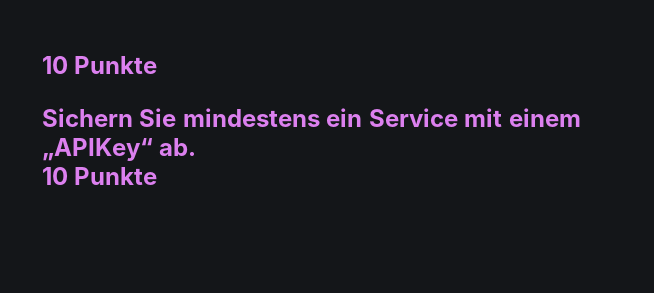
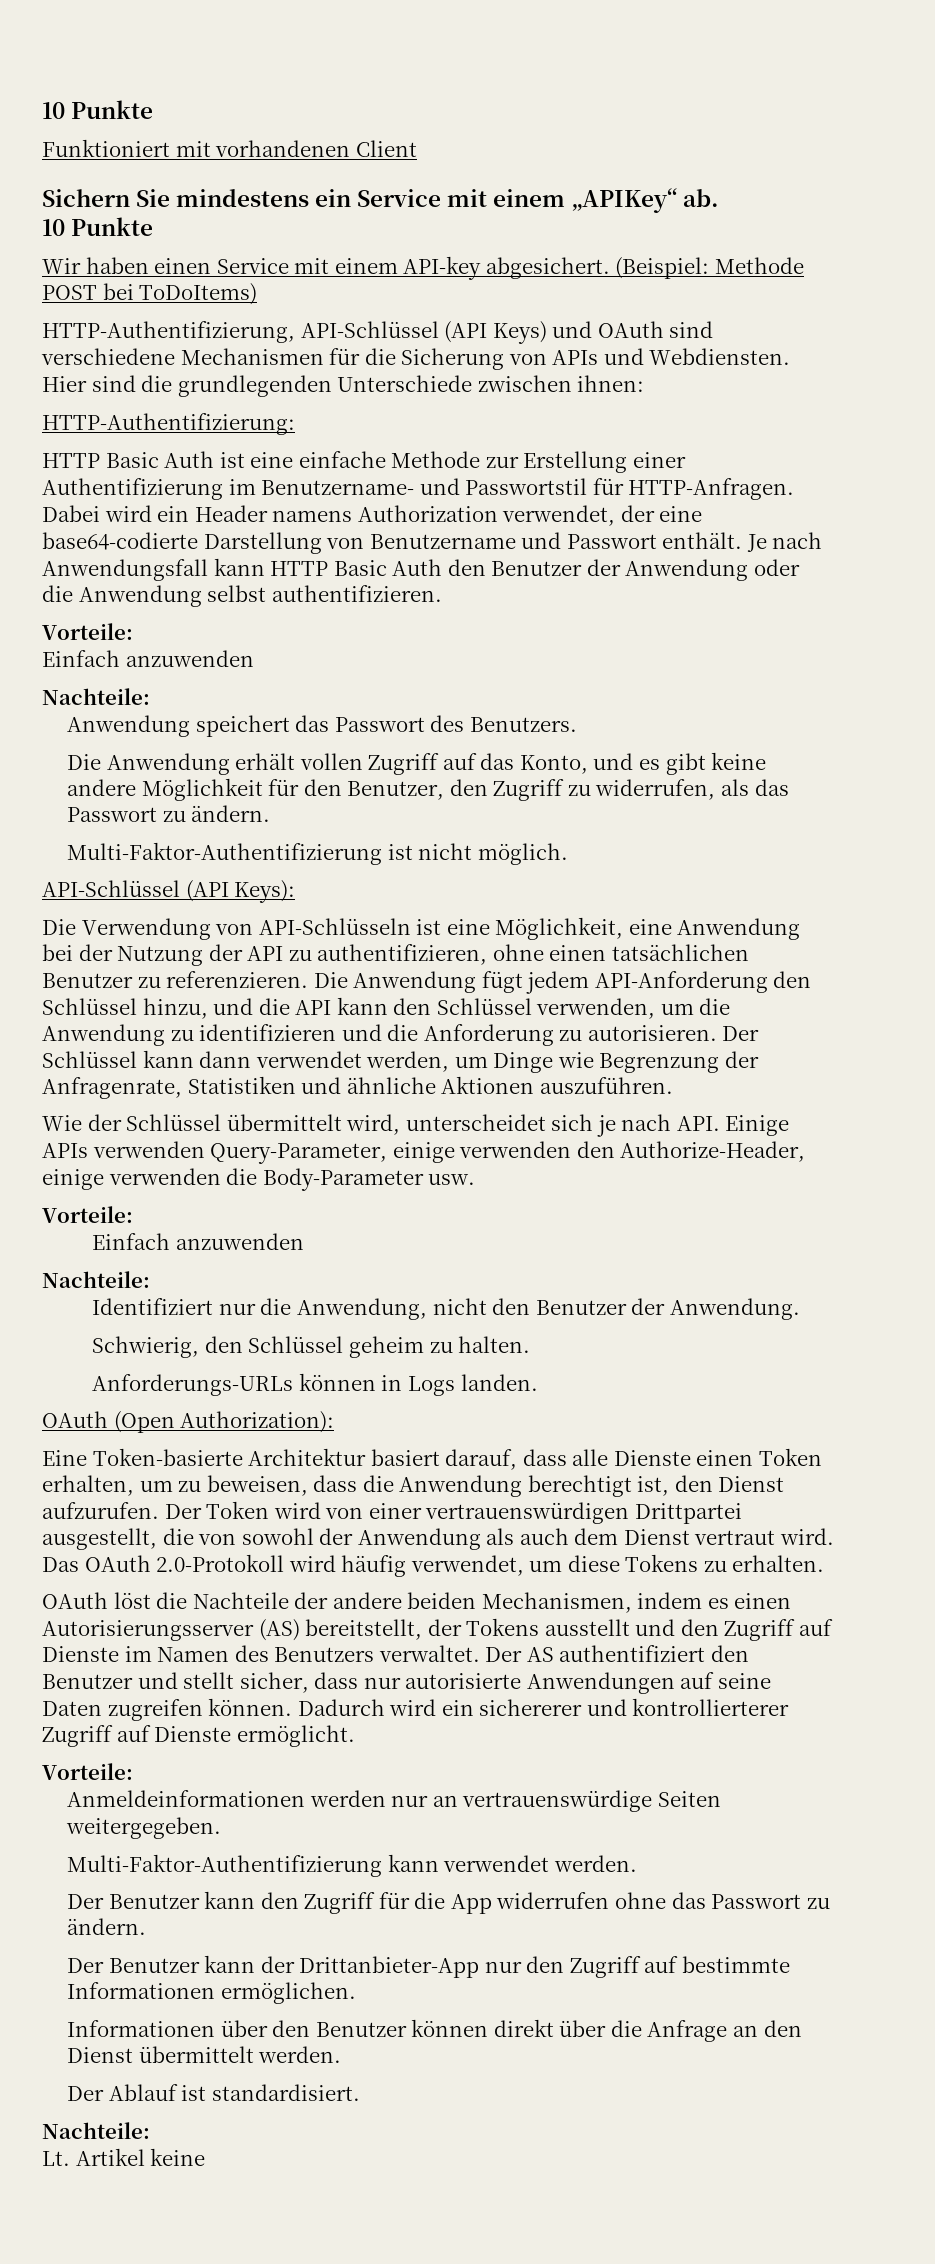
[42,56,158,74] 10 Punkte -> [42,100,154,119] [42,139,417,157] 10 Punkte // Funktioniert mit vorhandenen Client
(158, 176) none -> [42,256,804,280] [42,283,258,305] [42,321,714,344] [41,348,791,370] [42,375,645,397] [42,413,295,435] [42,451,686,473] [42,478,795,500] [42,505,703,526] [42,532,823,554] [42,558,800,581] [42,585,442,607] [42,623,133,640] [42,650,254,667] [42,688,150,705] [67,715,577,737] [67,752,767,775] [67,778,789,801] [67,805,271,822] [67,842,568,865] [42,880,296,903] [42,917,801,940] [42,944,749,966] [42,971,812,994] [42,997,731,1019] [42,1024,760,1046] [42,1050,759,1073] [42,1076,673,1099] [42,1114,790,1137] [42,1141,806,1164] [42,1168,476,1191] [42,1206,133,1223] [92,1233,304,1250] [42,1271,150,1288] [92,1298,800,1320] [92,1336,531,1358] [92,1373,538,1396] [42,1411,335,1433] [42,1448,822,1470] [42,1475,785,1497] [42,1501,742,1524] [42,1528,834,1550] [42,1554,825,1577] [42,1592,792,1613] [42,1618,833,1641] [42,1645,749,1662] [42,1672,771,1694] [42,1698,790,1721] [42,1725,355,1747] [42,1763,133,1780] [67,1790,721,1812] [66,1817,222,1839] [67,1854,637,1877] [67,1891,830,1914] [67,1918,147,1935] [67,1955,791,1978] [67,1982,356,2004] [67,2019,802,2042] [67,2046,342,2063] [67,2084,360,2101] [42,2122,150,2139] [42,2148,206,2166] // Wir haben einen Service mit einem API-key abgesichert. (Beispiel: Methode POST bei ToDoItems) // HTTP-Authentifizierung, API-Schlüssel (API Keys) und OAuth sind verschiedene Mechanismen für die Sicherung von APIs und Webdiensten. Hier sind die grundlegenden Unterschiede zwischen ihnen: // HTTP-Authentifizierung: // HTTP Basic Auth ist eine einfache Methode zur Erstellung einer Authentifizierung im Benutzername- und Passwortstil für HTTP-Anfragen. Dabei wird ein Header namens Authorization verwendet, der eine base64-codierte Darstellung von Benutzername und Passwort enthält. Je nach Anwendungsfall kann HTTP Basic Auth den Benutzer der Anwendung oder die Anwendung selbst authentifizieren. // Vorteile: // Einfach anzuwenden // Nachteile: // Anwendung speichert das Passwort des Benutzers. // Die Anwendung erhält vollen Zugriff auf das Konto, und es gibt keine andere Möglichkeit für den Benutzer, den Zugriff zu widerrufen, als das Passwort zu ändern. // Multi-Faktor-Authentifizierung ist nicht möglich. // API-Schlüssel (API Keys): // Die Verwendung von API-Schlüsseln ist eine Möglichkeit, eine Anwendung bei der Nutzung der API zu authentifizieren, ohne einen tatsächlichen Benutzer zu referenzieren. Die Anwendung fügt jedem API-Anforderung den Schlüssel hinzu, und die API kann den Schlüssel verwenden, um die Anwendung zu identifizieren und die Anforderung zu autorisieren. Der Schlüssel kann dann verwendet werden, um Dinge wie Begrenzung der Anfragenrate, Statistiken und ähnliche Aktionen auszuführen. // Wie der Schlüssel übermittelt wird, unterscheidet sich je nach API. Einige APIs verwenden Query-Parameter, einige verwenden den Authorize-Header, einige verwenden die Body-Parameter usw. // Vorteile: // Einfach anzuwenden // Nachteile: // Identifiziert nur die Anwendung, nicht den Benutzer der Anwendung. // Schwierig, den Schlüssel geheim zu halten. // Anforderungs-URLs können in Logs landen. // OAuth (Open Authorization): // Eine Token-basierte Architektur basiert darauf, dass alle Dienste einen Token erhalten, um zu beweisen, dass die Anwendung berechtigt ist, den Dienst aufzurufen. Der Token wird von einer vertrauenswürdigen Drittpartei ausgestellt, die von sowohl der Anwendung als auch dem Dienst vertraut wird. Das OAuth 2.0-Protokoll wird häufig verwendet, um diese Tokens zu erhalten. // OAuth löst die Nachteile der andere beiden Mechanismen, indem es einen Autorisierungsserver (AS) bereitstellt, der Tokens ausstellt und den Zugriff auf Dienste im Namen des Benutzers verwaltet. Der AS authentifiziert den Benutzer und stellt sicher, dass nur autorisierte Anwendungen auf seine Daten zugreifen können. Dadurch wird ein sichererer und kontrollierterer Zugriff auf Dienste ermöglicht. // Vorteile: // Anmeldeinformationen werden nur an vertrauenswürdige Seiten weitergegeben. // Multi-Faktor-Authentifizierung kann verwendet werden. // Der Benutzer kann den Zugriff für die App widerrufen ohne das Passwort zu ändern. // Der Benutzer kann der Drittanbieter-App nur den Zugriff auf bestimmte Informationen ermöglichen. // Informationen über den Benutzer können direkt über die Anfrage an den Dienst übermittelt werden. // Der Ablauf ist standardisiert. // Nachteile: // Lt. Artikel keine

